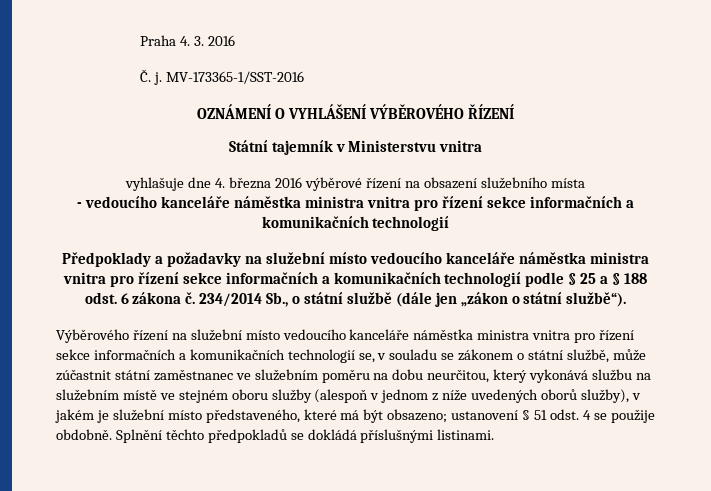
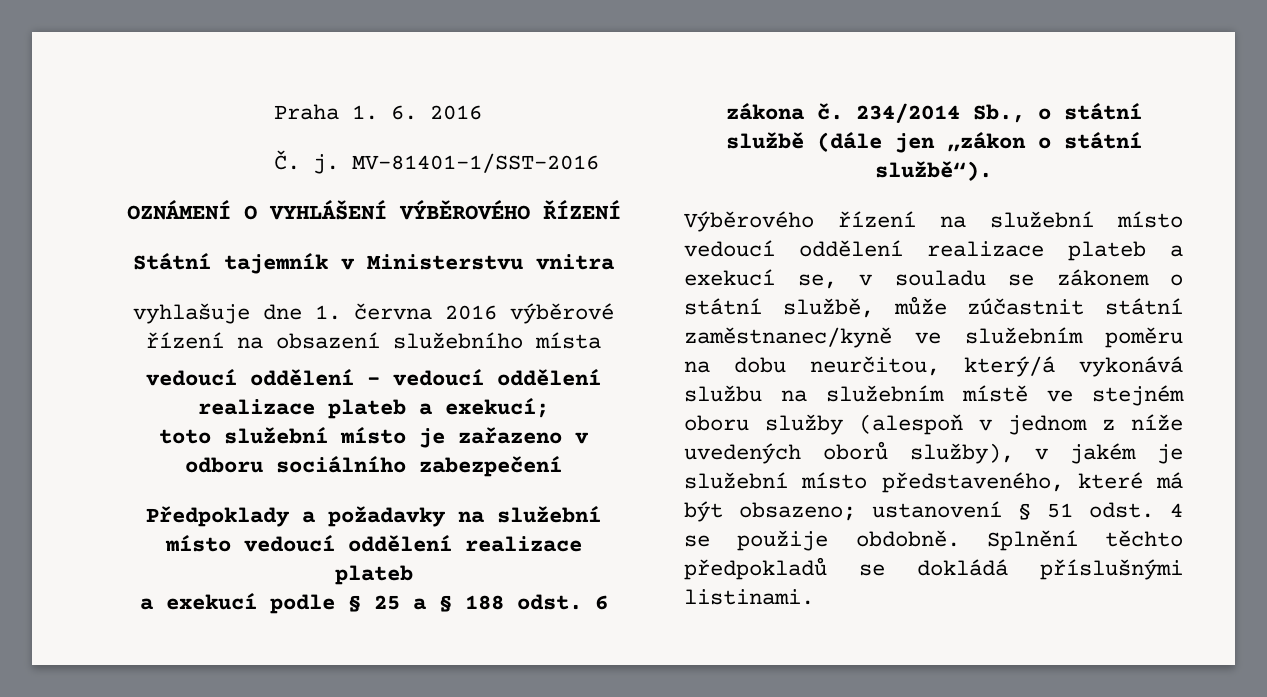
[180,36,205,46] 4. 3. -> [351,105,417,120] 1. 6.
[166,71,305,84] MV-173365-1/SST-2016 -> [351,153,599,173] MV-81401-1/SST-2016
[215,177,272,189] 4. března -> [315,303,432,320] 1. června
[77,196,634,211] [261,216,450,231] - vedoucího kanceláře náměstka ministra vnitra pro řízení sekce informačních a komunikačních technologií -> [146,368,601,386] [198,397,549,419] [159,426,589,448] [185,455,562,477] vedoucí oddělení - vedoucí oddělení realizace plateb a exekucí; // toto služební místo je zařazeno v odboru sociálního zabezpečení
[369,252,649,264] [63,272,522,287] vedoucího kanceláře náměstka ministra vnitra pro řízení sekce informačních a komunikačních technologií -> [243,534,582,552] [334,565,413,585] [139,592,257,610] vedoucí oddělení realizace plateb // a exekucí
[282,329,635,343] [56,349,355,363] vedoucího kanceláře náměstka ministra vnitra pro řízení sekce informačních a komunikačních technologií -> [684,240,1183,261] [684,269,775,286] vedoucí oddělení realizace plateb a exekucí
[153,369,233,381] zaměstnanec -> [684,327,892,348] zaměstnanec/kyně
[493,369,528,383] který -> [964,356,1055,377] který/á

